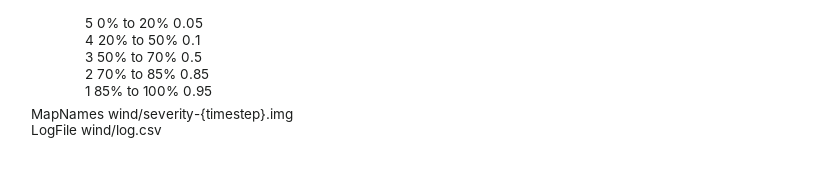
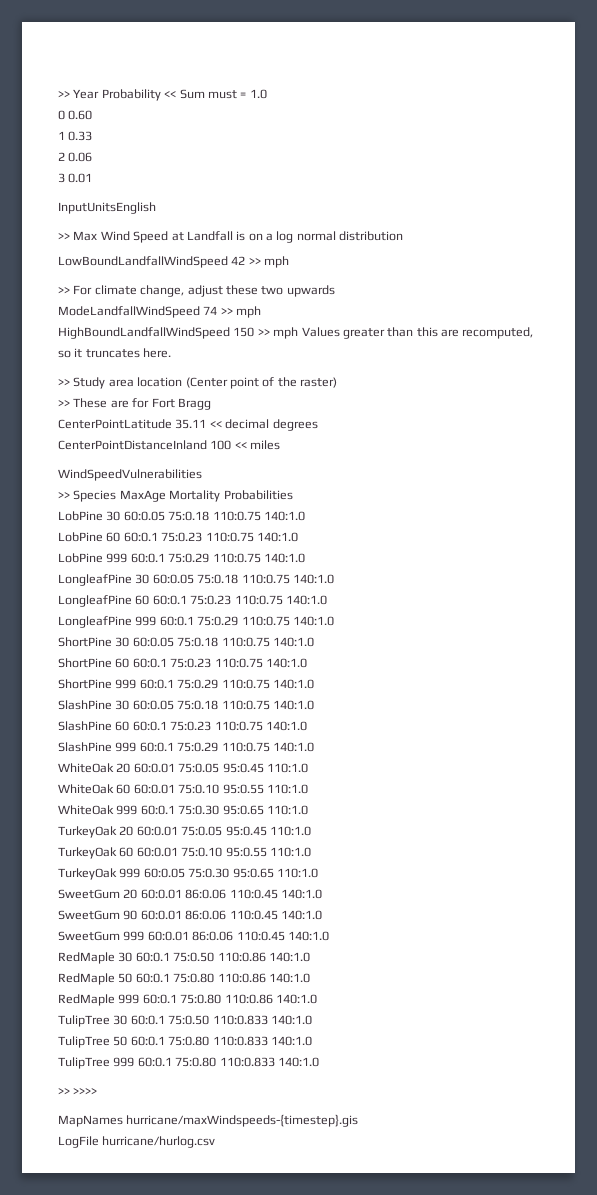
[85,18,204,28] [85,35,201,45] [85,52,203,62] [85,69,210,79] [85,85,213,96] 5 0% to 20% 0.05 // 4 20% to 50% 0.1 // 3 50% to 70% 0.5 // 2 70% to 85% 0.85 // 1 85% to 100% 0.95 -> [58,89,267,101] [58,110,93,120] [58,131,93,141] [58,152,93,162] [58,173,93,183] [58,202,156,214] [58,231,404,243] [58,256,290,268] [58,285,335,297] [58,306,262,318] [58,327,534,339] [58,348,172,358] [58,377,337,389] [58,398,211,410] [58,419,318,431] [58,440,281,450] [58,469,202,481] [58,490,293,502] [58,511,305,521] [58,532,298,542] [58,553,305,563] [58,574,334,586] [58,595,327,607] [58,616,334,628] [58,637,314,647] [58,658,307,668] [58,679,314,689] [58,700,314,710] [58,721,307,731] [58,742,314,752] [58,763,308,773] [58,784,308,794] [58,805,308,815] [58,826,311,838] [58,847,311,859] [58,868,318,880] [58,889,322,899] [58,910,322,920] [58,931,329,941] [58,952,310,964] [58,973,310,985] [58,994,317,1006] [58,1015,312,1027] [58,1036,312,1048] [58,1057,319,1069] [58,1088,98,1095] >> Year Probability << Sum must = 1.0 // 0 0.60 // 1 0.33 // 2 0.06 // 3 0.01 // InputUnitsEnglish // >> Max Wind Speed at Landfall is on a log normal distribution // LowBoundLandfallWindSpeed 42 >> mph // >> For climate change, adjust these two upwards // ModeLandfallWindSpeed 74 >> mph // HighBoundLandfallWindSpeed 150 >> mph Values greater than this are recomputed, so it truncates here. // >> Study area location (Center point of the raster) // >> These are for Fort Bragg // CenterPointLatitude 35.11 << decimal degrees // CenterPointDistanceInland 100 << miles // WindSpeedVulnerabilities // >> Species MaxAge Mortality Probabilities // LobPine 30 60:0.05 75:0.18 110:0.75 140:1.0 // LobPine 60 60:0.1 75:0.23 110:0.75 140:1.0 // LobPine 999 60:0.1 75:0.29 110:0.75 140:1.0 // LongleafPine 30 60:0.05 75:0.18 110:0.75 140:1.0 // LongleafPine 60 60:0.1 75:0.23 110:0.75 140:1.0 // LongleafPine 999 60:0.1 75:0.29 110:0.75 140:1.0 // ShortPine 30 60:0.05 75:0.18 110:0.75 140:1.0 // ShortPine 60 60:0.1 75:0.23 110:0.75 140:1.0 // ShortPine 999 60:0.1 75:0.29 110:0.75 140:1.0 // SlashPine 30 60:0.05 75:0.18 110:0.75 140:1.0 // SlashPine 60 60:0.1 75:0.23 110:0.75 140:1.0 // SlashPine 999 60:0.1 75:0.29 110:0.75 140:1.0 // WhiteOak 20 60:0.01 75:0.05 95:0.45 110:1.0 // WhiteOak 60 60:0.01 75:0.10 95:0.55 110:1.0 // WhiteOak 999 60:0.1 75:0.30 95:0.65 110:1.0 // TurkeyOak 20 60:0.01 75:0.05 95:0.45 110:1.0 // TurkeyOak 60 60:0.01 75:0.10 95:0.55 110:1.0 // TurkeyOak 999 60:0.05 75:0.30 95:0.65 110:1.0 // SweetGum 20 60:0.01 86:0.06 110:0.45 140:1.0 // SweetGum 90 60:0.01 86:0.06 110:0.45 140:1.0 // SweetGum 999 60:0.01 86:0.06 110:0.45 140:1.0 // RedMaple 30 60:0.1 75:0.50 110:0.86 140:1.0 // RedMaple 50 60:0.1 75:0.80 110:0.86 140:1.0 // RedMaple 999 60:0.1 75:0.80 110:0.86 140:1.0 // TulipTree 30 60:0.1 75:0.50 110:0.833 140:1.0 // TulipTree 50 60:0.1 75:0.80 110:0.833 140:1.0 // TulipTree 999 60:0.1 75:0.80 110:0.833 140:1.0 // >> >>>>
[108,108,293,122] wind/severity-{timestep}.img -> [126,1114,359,1127] hurricane/maxWindspeeds-{timestep}.gis
[81,124,162,138] wind/log.csv -> [102,1136,216,1148] hurricane/hurlog.csv

